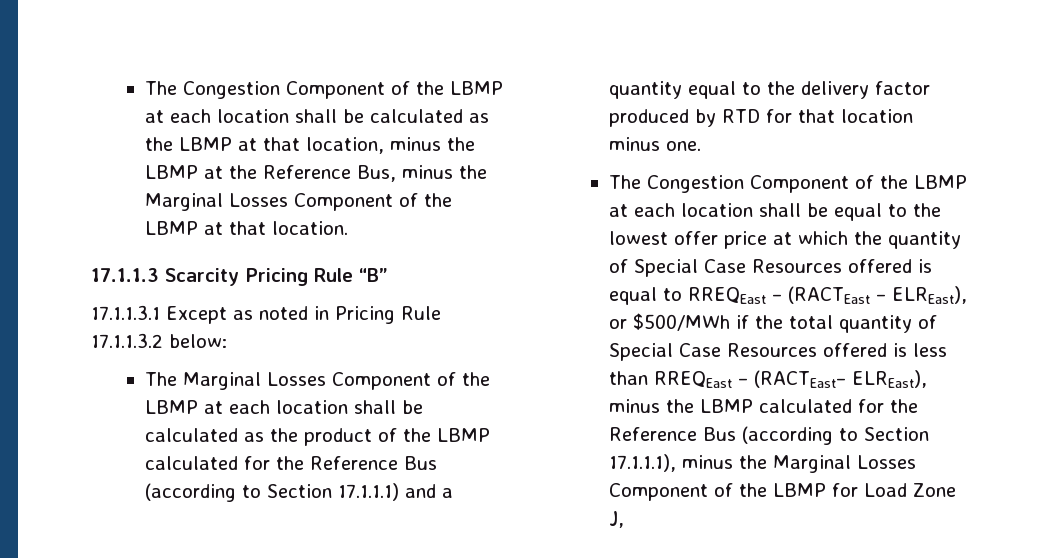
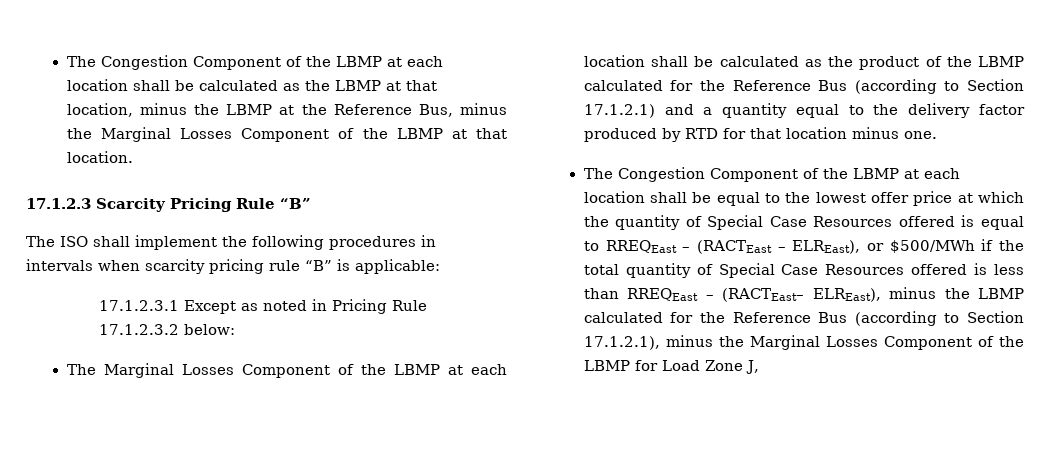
[91,268,159,282] 17.1.1.3 -> [26,198,91,209] 17.1.2.3
[91,305,160,320] 17.1.1.3.1 -> [26,235,436,250] [26,259,440,274] [98,300,179,311] The ISO shall implement the following procedures in intervals when scarcity pricing rule “B” is applicable: // 17.1.2.3.1
[91,333,163,348] 17.1.1.3.2 -> [98,324,179,335] 17.1.2.3.2
[338,483,400,501] 17.1.1.1) -> [583,104,655,118] 17.1.2.1)
[609,454,677,472] 17.1.1.1), -> [583,336,660,350] 17.1.2.1),

